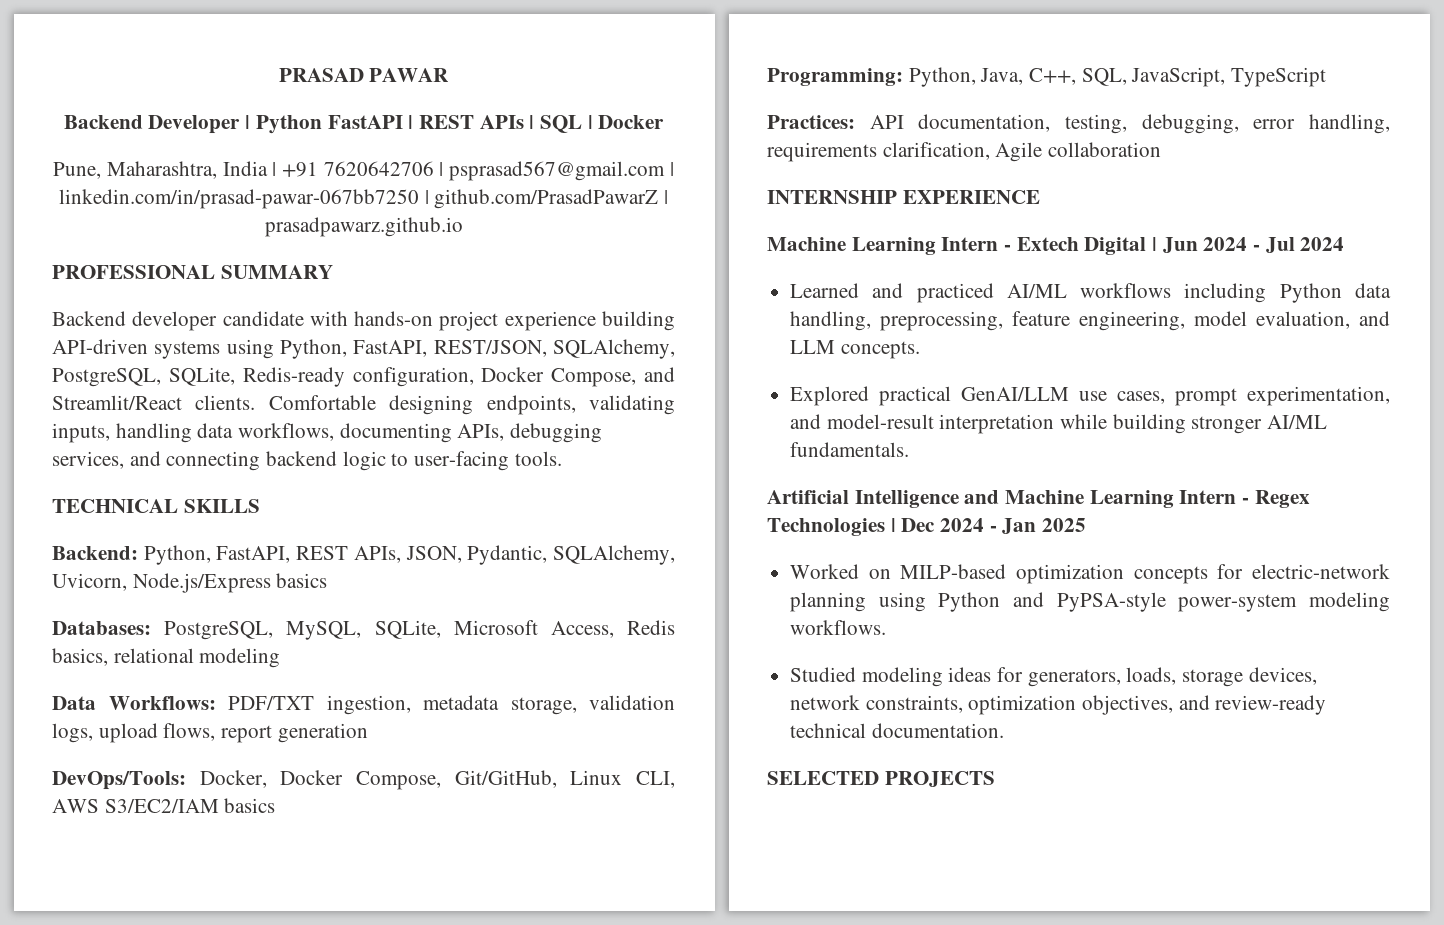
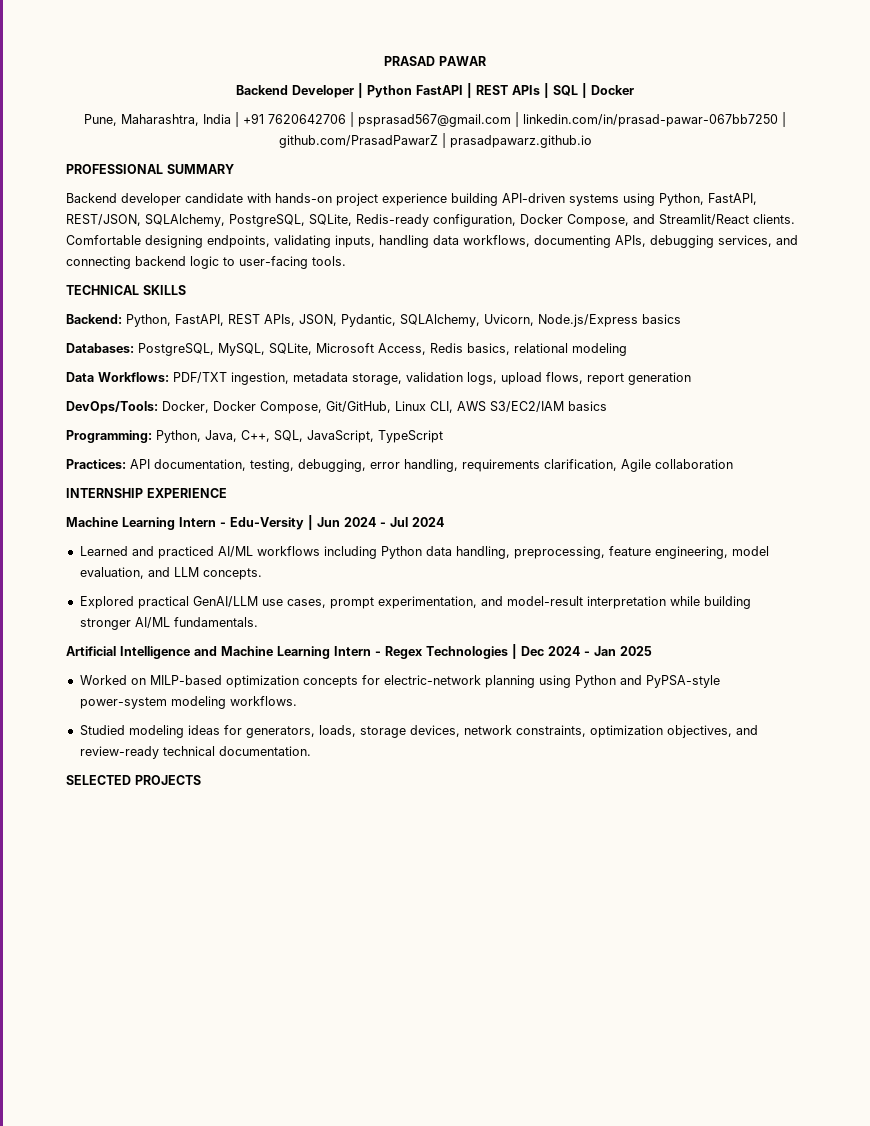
[1016,237,1147,255] Extech Digital -> [230,517,304,530] Edu-Versity

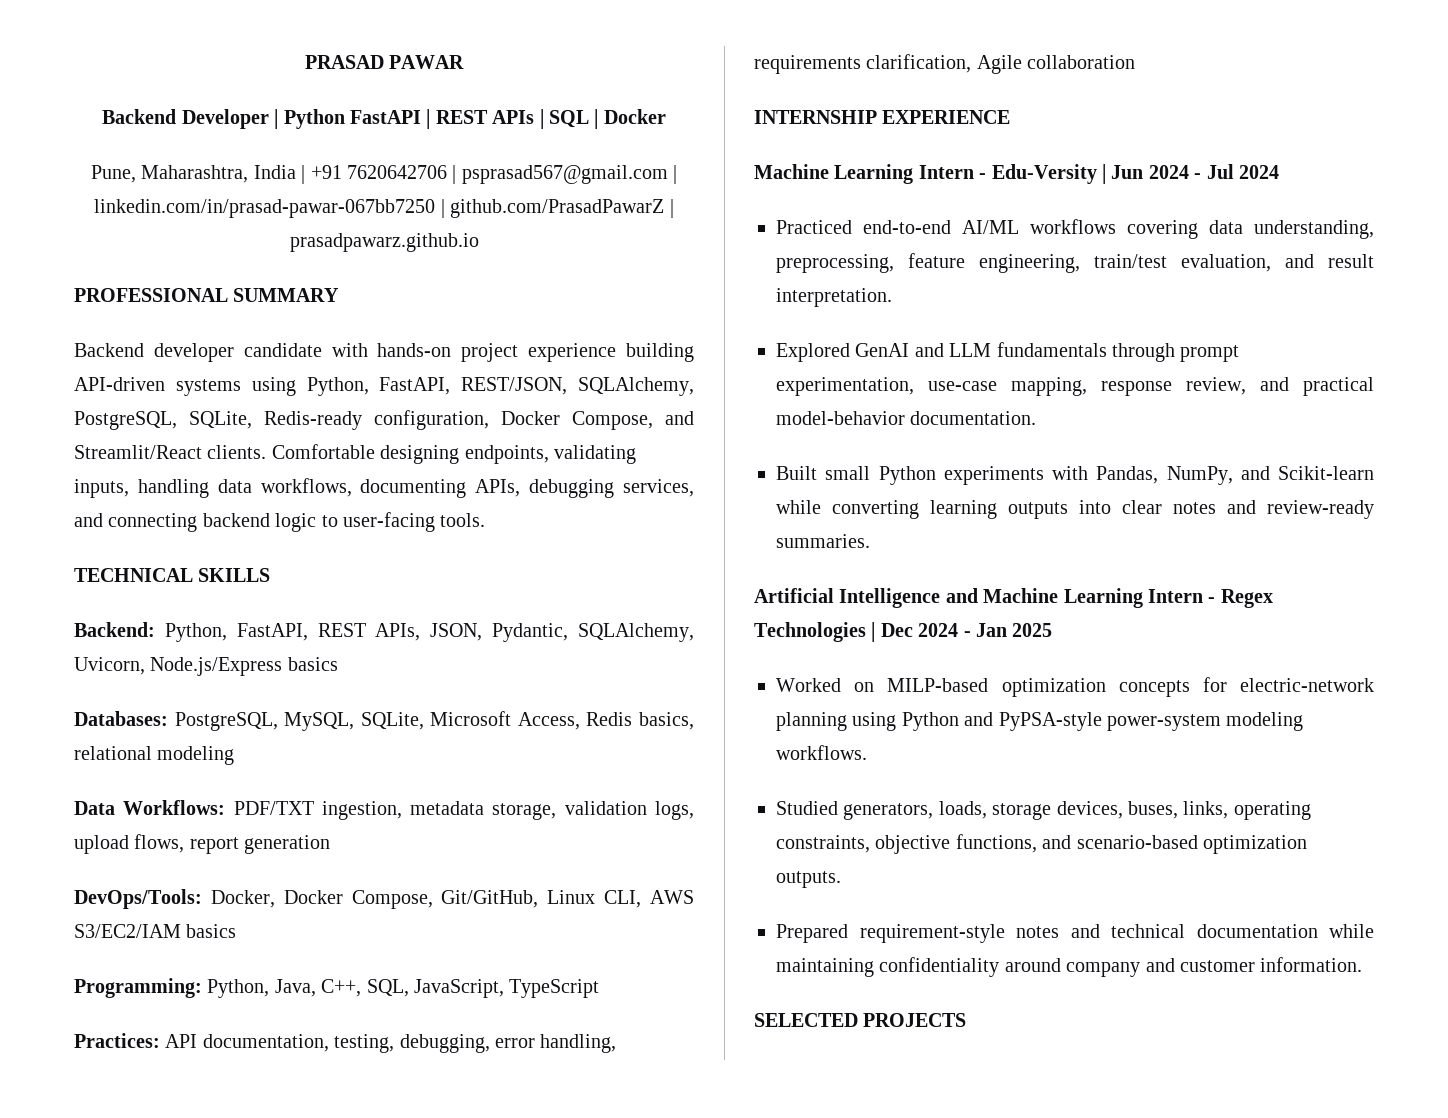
[79,546,510,559] Learned and practiced AI/ML workflows including Python data handling, -> [776,219,1374,239] Practiced end-to-end AI/ML workflows covering data understanding,
[731,546,769,556] model -> [1094,254,1167,268] train/test
[173,567,262,580] LLM concepts. -> [1328,254,1374,268] [776,288,892,307] result interpretation.
[137,596,751,609] [79,617,258,630] practical GenAI/LLM use cases, prompt experimentation, and model-result interpretation while building stronger AI/ML fundamentals. -> [855,342,1240,362] [776,377,1374,396] [776,411,1037,425] [776,466,1374,485] [776,500,1374,519] [776,534,870,548] GenAI and LLM fundamentals through prompt experimentation, use-case mapping, response review, and practical model-behavior documentation. // Built small Python experiments with Pandas, NumPy, and Scikit-learn while converting learning outputs into clear notes and review-ready summaries.
[128,725,242,738] modeling ideas for -> (838, 808) none
[463,725,758,738] [79,746,311,759] network constraints, optimization objectives, and review-ready technical documentation. -> [1128,801,1311,820] [776,834,1307,854] [776,871,841,888] [776,924,1374,943] [776,957,1363,977] buses, links, operating constraints, objective functions, and scenario-based optimization outputs. // Prepared requirement-style notes and technical documentation while maintaining confidentiality around company and customer information.

